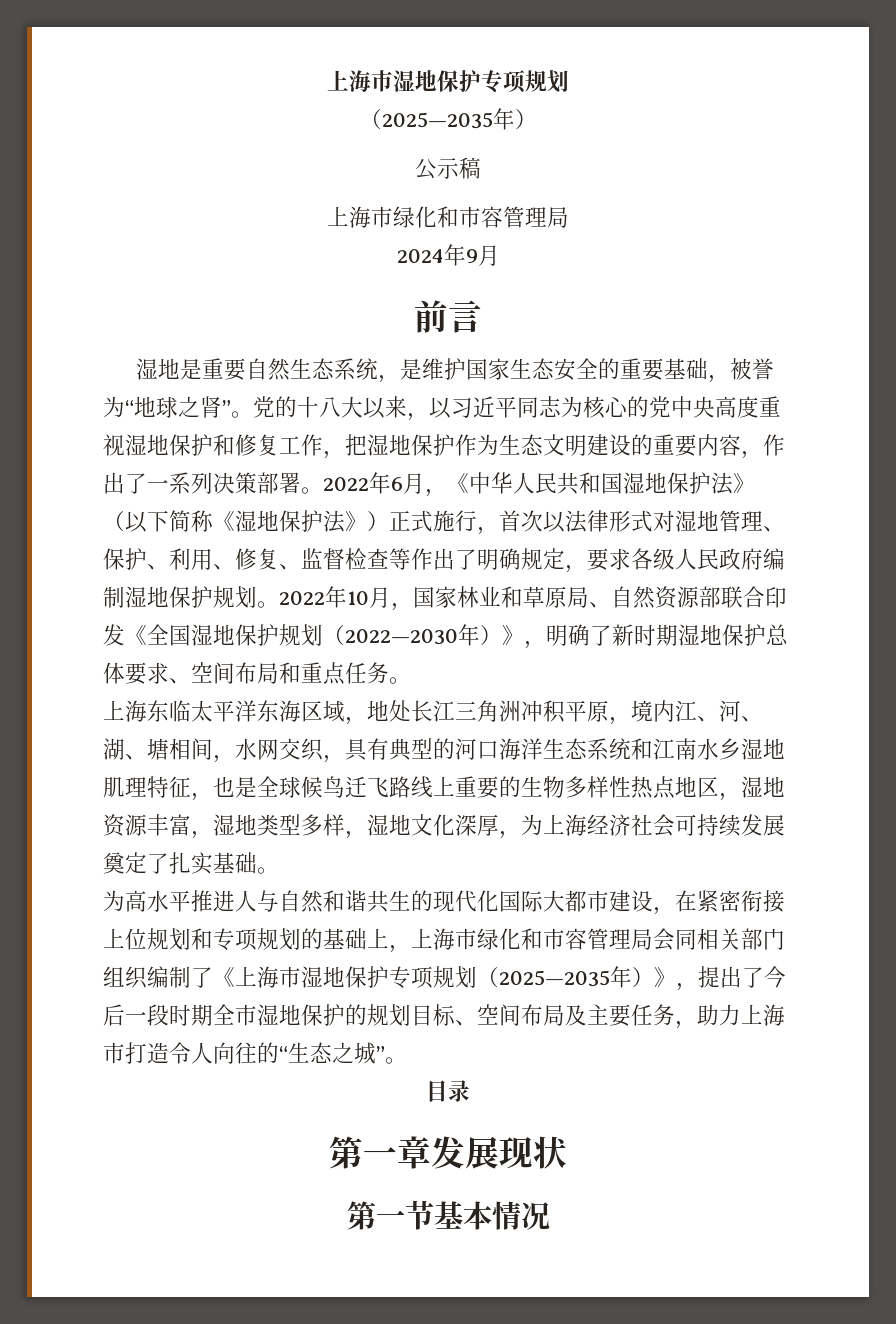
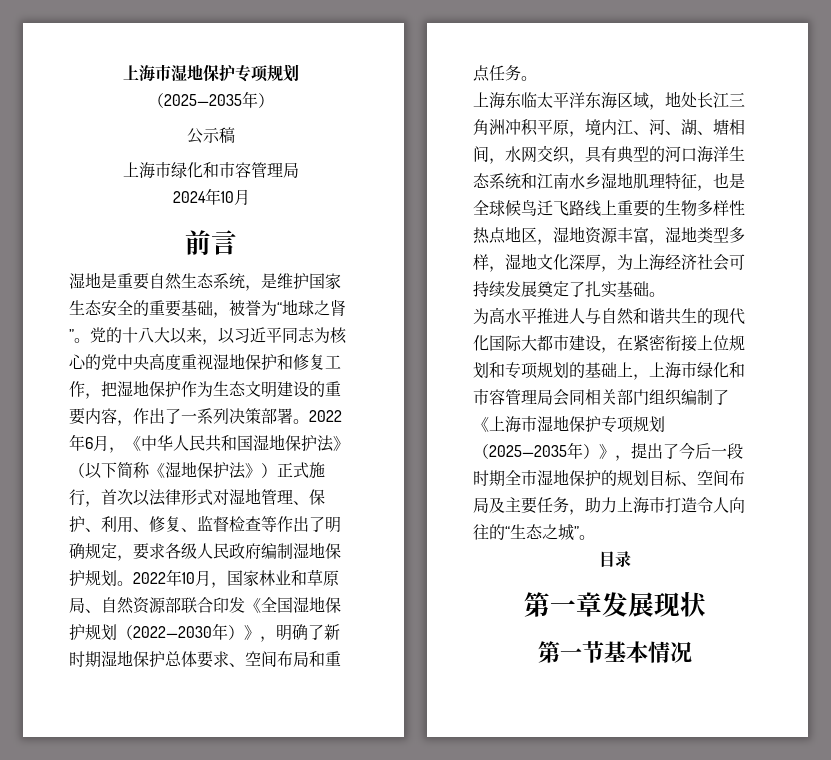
[465,249,478,263] 9 -> [220,191,234,203] 10

